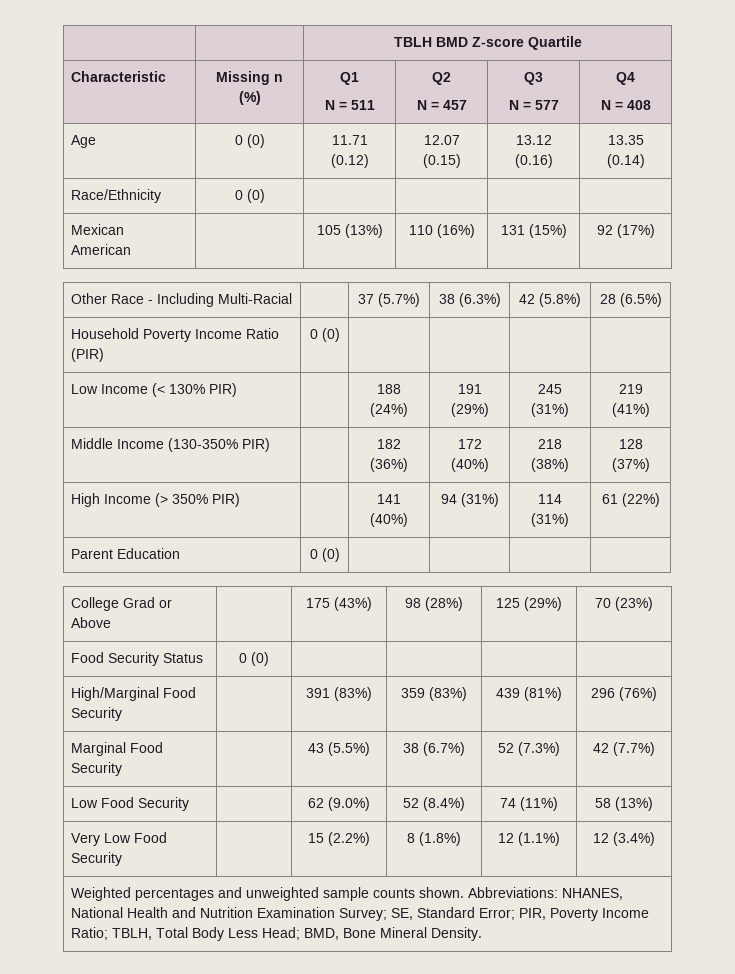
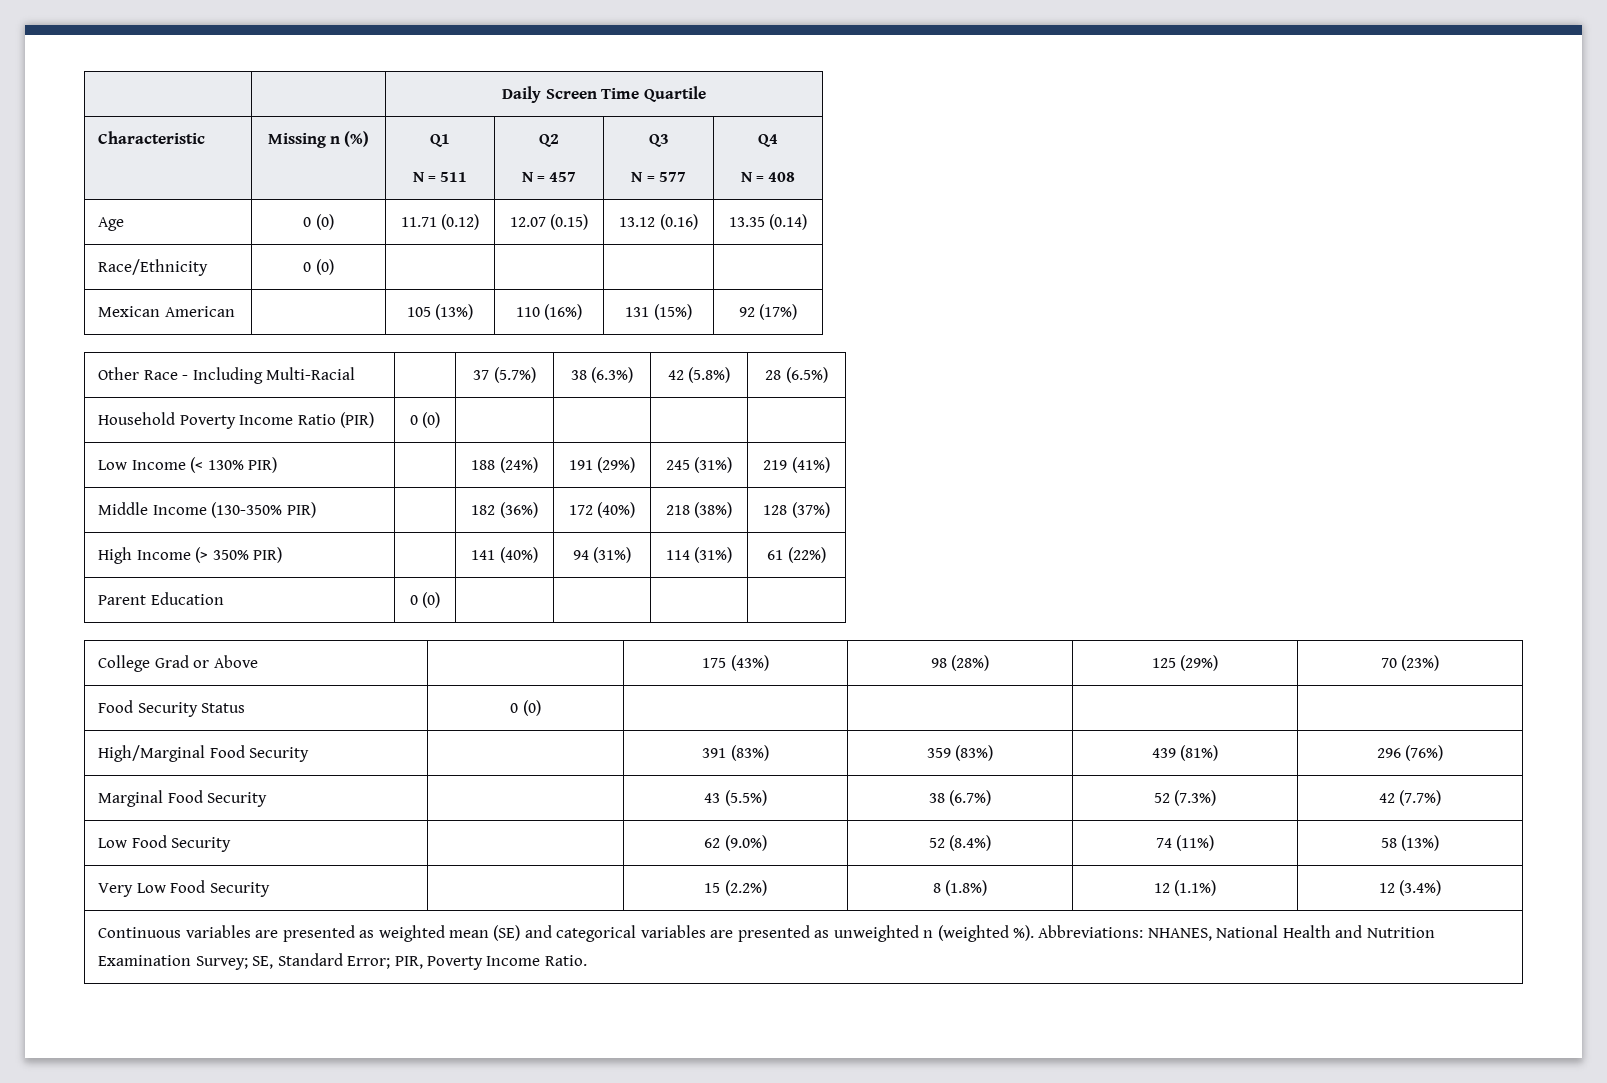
[393,37,524,47] | | TBLH BMD Z-score -> [502,86,640,103] | | Daily Screen Time
[71,887,465,901] Weighted percentages and unweighted sample counts shown. -> [98,925,1034,942] Continuous variables are presented as weighted mean (SE) and categorical variables are presented as unweighted n (weighted %).
[71,927,483,941] Ratio; TBLH, Total Body Less Head; BMD, Bone Mineral Density. -> [544,955,587,966] Ratio.

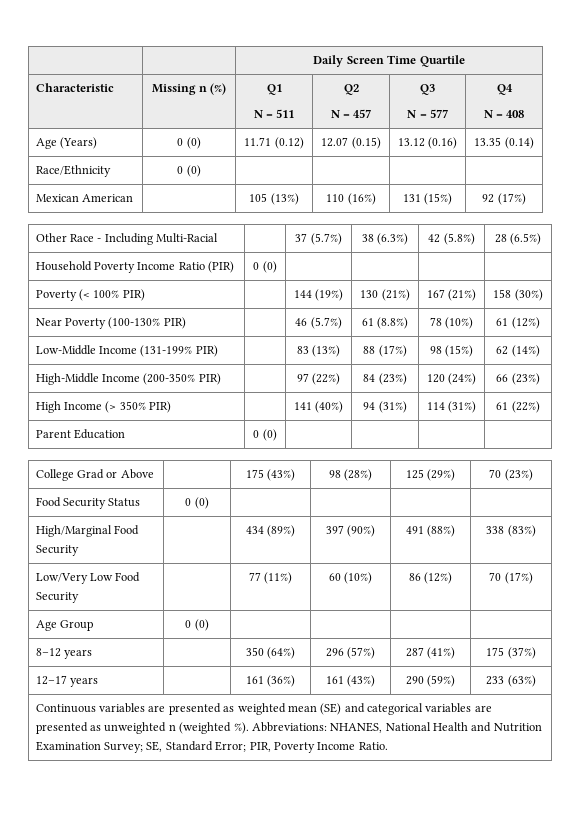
(125, 224) none -> [60,137,98,149] (Years)
[98,457,278,473] [471,457,538,473] [568,457,636,473] [665,457,733,473] [763,457,830,473] [98,502,316,518] [471,502,538,518] [568,502,636,518] [665,502,733,518] [763,502,830,518] Low Income (< 130% PIR) | | 188 (24%) | 191 (29%) | 245 (31%) | 219 (41%) // Middle Income (130-350% PIR) | | 182 (36%) | 172 (40%) | 218 (38%) | 128 (37%) -> [35,289,145,301] [293,289,344,301] [360,289,410,301] [426,289,477,301] [493,289,543,301] [35,317,186,329] [295,317,342,329] [361,317,409,329] [429,317,474,329] [496,317,540,329] [35,345,218,357] [296,345,341,357] [363,345,407,357] [429,345,474,357] [496,345,540,357] [35,373,221,385] [296,373,341,385] [363,373,407,385] [426,373,477,385] [496,373,540,385] Poverty (< 100% PIR) | | 144 (19%) | 130 (21%) | 167 (21%) | 158 (30%) // Near Poverty (100-130% PIR) | | 46 (5.7%) | 61 (8.8%) | 78 (10%) | 61 (12%) // Low-Middle Income (131-199% PIR) | | 83 (13%) | 88 (17%) | 98 (15%) | 62 (14%) // High-Middle Income (200-350% PIR) | | 97 (22%) | 84 (23%) | 120 (24%) | 66 (23%)
[702,745,769,761] [926,745,994,761] [1151,745,1219,761] [1376,745,1444,761] [98,790,268,807] [704,790,767,806] [928,790,992,806] [1153,790,1217,806] [1378,790,1442,806] [98,835,232,852] [704,835,767,851] [928,835,992,851] [1155,835,1215,851] [1380,835,1440,851] [98,880,270,897] [704,880,767,896] [932,880,988,896] [1153,880,1217,896] [1378,880,1442,896] 391 (83%) | 359 (83%) | 439 (81%) | 296 (76%) // Marginal Food Security | | 43 (5.5%) | 38 (6.7%) | 52 (7.3%) | 42 (7.7%) // Low Food Security | | 62 (9.0%) | 52 (8.4%) | 74 (11%) | 58 (13%) // Very Low Food Security | | 15 (2.2%) | 8 (1.8%) | 12 (1.1%) | 12 (3.4%) -> [245,525,296,537] [325,525,376,537] [405,525,456,537] [486,525,536,537] [35,572,141,584] [35,592,79,603] [248,572,293,584] [328,572,373,584] [408,572,453,584] [489,572,533,584] [35,620,94,631] [185,619,209,631] [35,648,93,659] [245,647,296,659] [325,647,376,659] [405,647,456,659] [486,647,536,659] [35,675,99,687] [245,675,296,687] [325,675,376,687] [405,675,456,687] [486,675,536,687] 434 (89%) | 397 (90%) | 491 (88%) | 338 (83%) // Low/Very Low Food Security | | 77 (11%) | 60 (10%) | 86 (12%) | 70 (17%) // Age Group | 0 (0) | | | | // 8–12 years | | 350 (64%) | 296 (57%) | 287 (41%) | 175 (37%) // 12–17 years | | 161 (36%) | 161 (43%) | 290 (59%) | 233 (63%)

